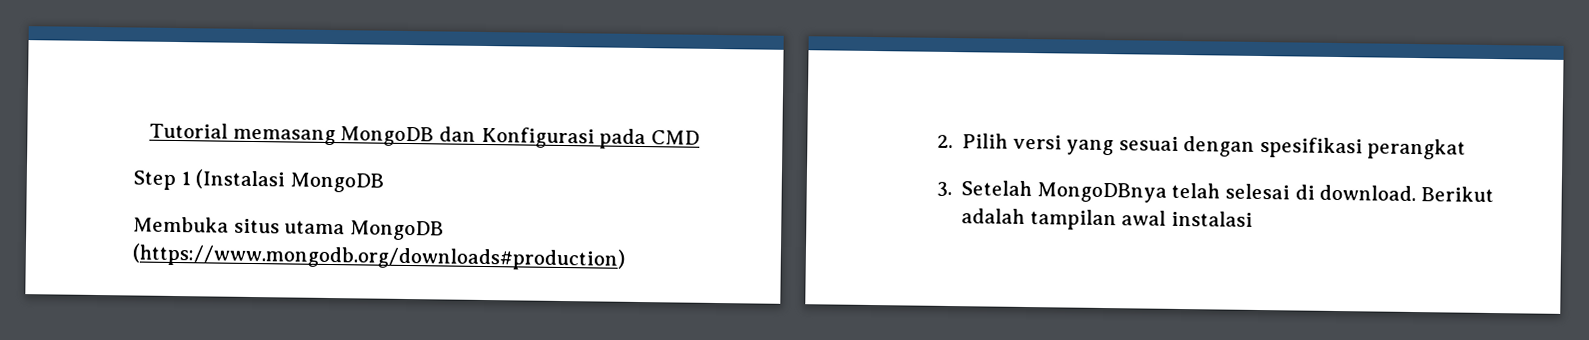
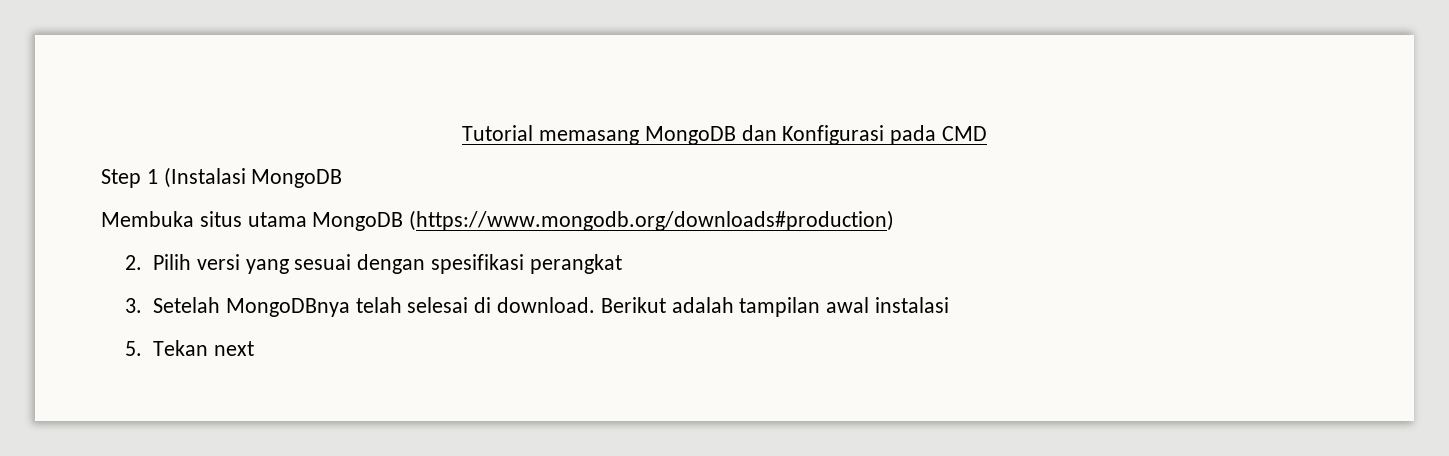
(1253, 218) none -> [125,340,254,356] // 5. Tekan next

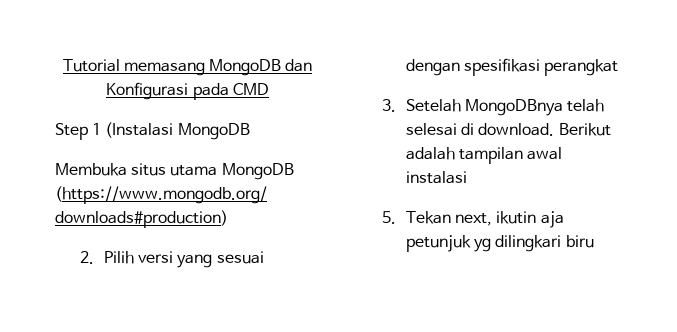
[213,341,254,356] next -> [455,211,564,228] [406,235,594,252] next, ikutin aja petunjuk yg dilingkari biru

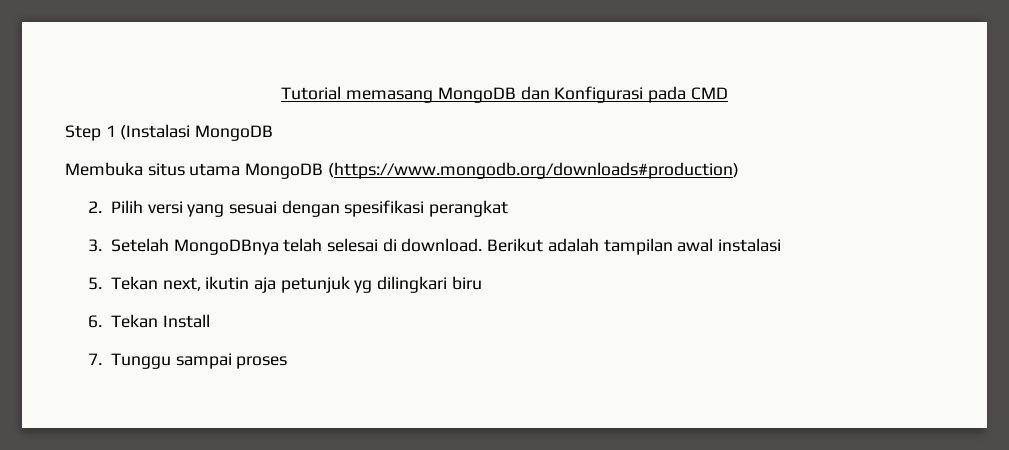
(594, 241) none -> [87,314,210,328] [87,353,288,369] // 6. Tekan Install // 7. Tunggu sampai proses

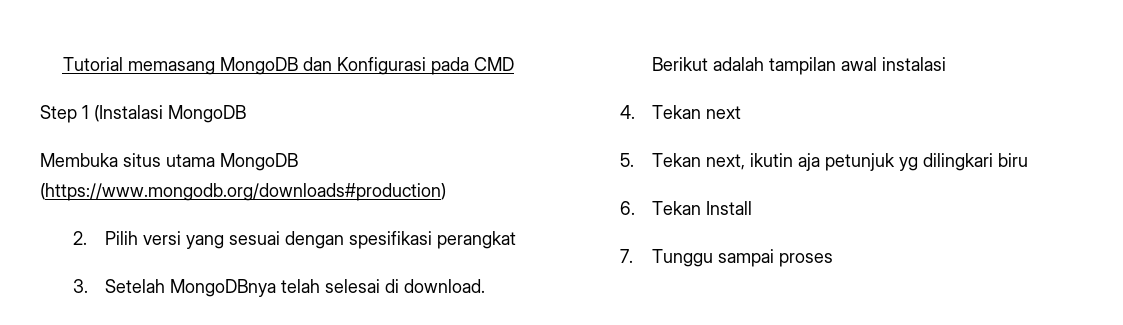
(782, 245) none -> [619,105,742,119] // 4. Tekan next

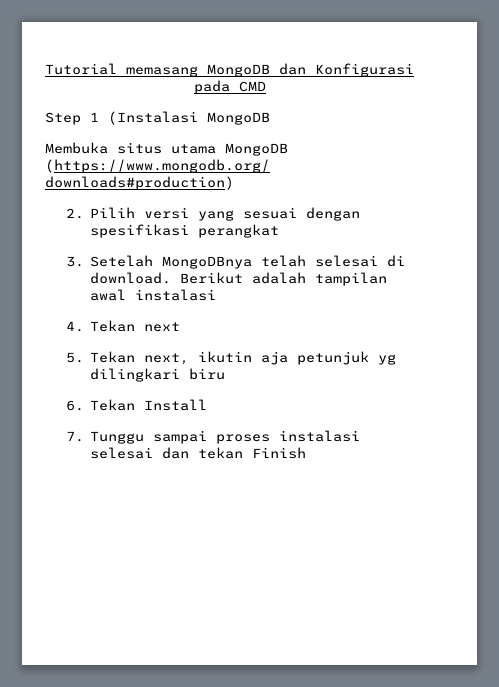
(834, 260) none -> [279,430,361,442] [90,447,307,459] instalasi selesai dan tekan Finish

